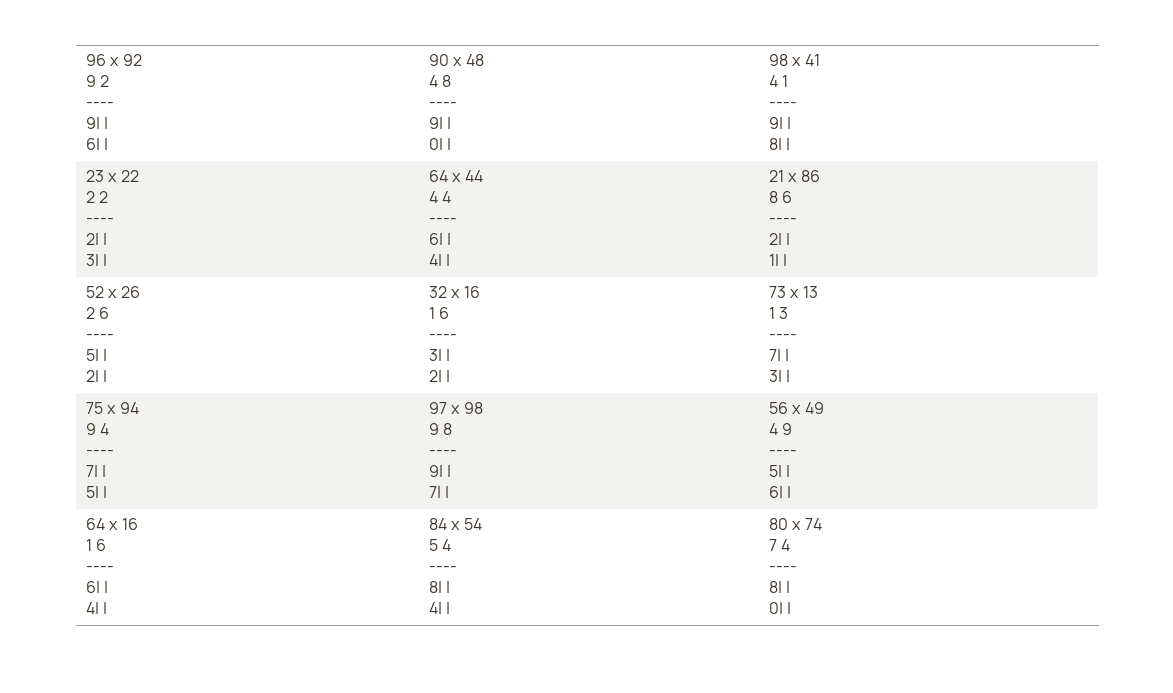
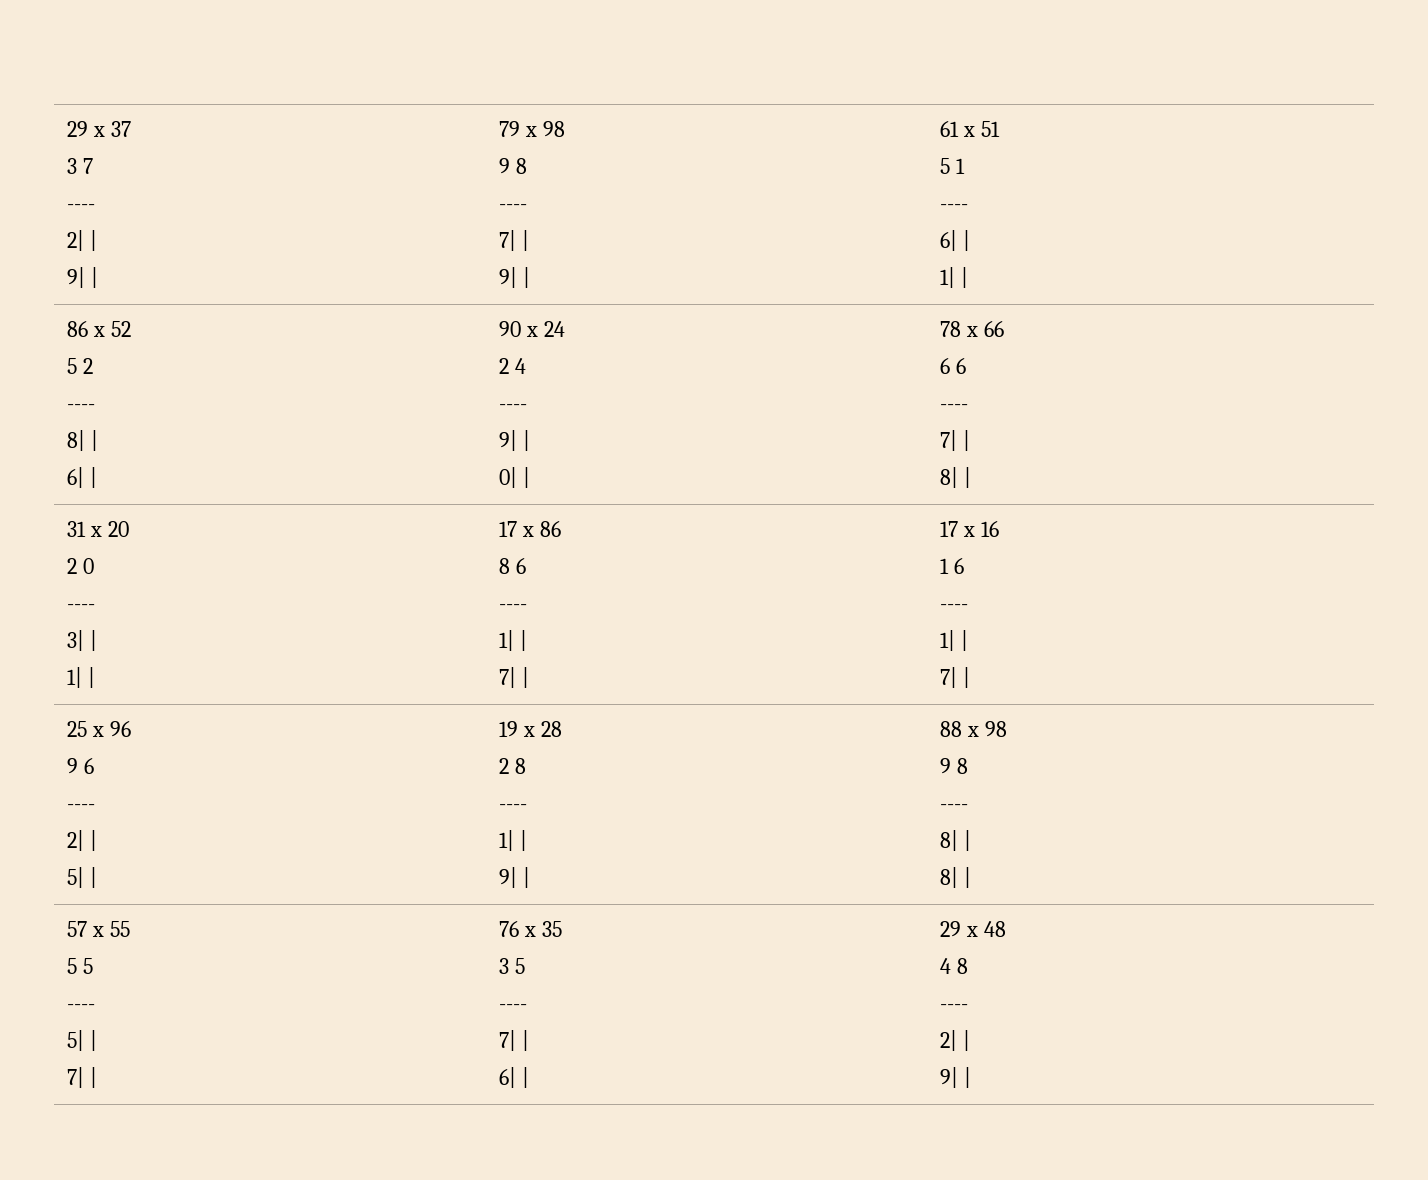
[86,54,142,66] [86,75,110,87] [86,102,115,108] [86,117,101,129] 96 x 92 // 9 2 // ---- // 9| -> [66,121,131,137] [66,158,93,174] [66,204,95,211] [66,230,97,251] [66,267,98,288] [498,121,565,137] [498,158,527,174] [498,204,527,211] [498,230,529,251] [498,267,530,288] [939,121,1000,137] [939,158,965,174] [939,204,968,211] [939,230,970,251] [939,267,968,288] [66,321,131,337] [66,358,93,374] [66,404,95,411] [66,430,85,451] 29 x 37 // 3 7 // ---- // 2| | // 9| | | 79 x 98 // 9 8 // ---- // 7| | // 9| | | 61 x 51 // 5 1 // ---- // 6| | // 1| | // 86 x 52 // 5 2 // ---- // 8|
[465,54,484,66] [429,75,452,87] 48 // 4 8 -> [543,321,565,337] [498,358,526,374] 24 // 2 4
[769,54,820,66] [769,75,789,87] [769,102,798,108] [769,117,792,129] [769,138,791,150] [86,170,139,182] [86,191,109,203] [86,218,115,224] [86,233,108,245] [86,254,108,266] [429,170,483,182] [429,191,452,203] [429,218,458,224] [429,233,452,245] [429,254,451,266] [769,170,785,182] 98 x 41 // 4 1 // ---- // 9| | // 8| | // 23 x 22 // 2 2 // ---- // 2| | // 3| | | 64 x 44 // 4 4 // ---- // 6| | // 4| | | 21 -> [939,321,1004,337] [939,358,966,374] [939,404,968,411] [939,430,970,451] [939,467,971,488] [66,521,129,537] [66,558,94,574] [66,604,95,611] [66,630,97,651] [66,667,95,688] [498,521,517,537] 78 x 66 // 6 6 // ---- // 7| | // 8| | // 31 x 20 // 2 0 // ---- // 3| | // 1| | | 17
[769,233,791,245] [769,254,788,266] [86,286,140,298] [86,307,110,319] [86,334,115,340] [86,349,108,361] [86,370,108,382] [429,286,480,298] [429,307,450,319] [429,334,458,340] [429,349,451,361] [429,370,451,382] [769,286,818,298] [769,307,789,319] [769,334,798,340] [769,349,790,361] [769,370,791,382] [86,402,139,414] [86,423,110,435] [86,450,115,456] [86,465,107,477] [86,486,108,498] [429,402,483,414] [429,423,453,435] [429,450,458,456] [429,465,452,477] [429,486,450,498] [769,402,824,414] [769,423,793,435] [769,450,798,456] [769,465,791,477] [769,486,792,498] [86,518,138,530] [86,539,107,551] [86,566,115,572] [86,581,109,593] [86,602,108,614] [429,518,482,530] [429,539,452,551] [429,566,458,572] [429,581,451,593] [429,602,451,614] [769,518,822,530] [769,539,791,551] [769,566,798,572] [769,581,791,593] [769,602,792,614] 2| | // 1| | // 52 x 26 // 2 6 // ---- // 5| | // 2| | | 32 x 16 // 1 6 // ---- // 3| | // 2| | | 73 x 13 // 1 3 // ---- // 7| | // 3| | // 75 x 94 // 9 4 // ---- // 7| | // 5| | | 97 x 98 // 9 8 // ---- // 9| | // 7| | | 56 x 49 // 4 9 // ---- // 5| | // 6| | // 64 x 16 // 1 6 // ---- // 6| | // 4| | | 84 x 54 // 5 4 // ---- // 8| | // 4| | | 80 x 74 // 7 4 // ---- // 8| | // 0| | -> [498,630,527,651] [498,667,529,688] [939,521,999,537] [939,558,964,574] [939,604,968,611] [939,630,968,651] [939,667,970,688] [66,721,131,737] [66,758,94,774] [66,804,95,811] [66,830,97,851] [66,867,97,888] [498,721,562,737] [498,758,526,774] [498,804,527,811] [498,830,527,851] [498,867,530,888] [939,721,1007,737] [939,758,968,774] [939,804,968,811] [939,830,971,851] [939,867,971,888] [66,921,130,937] [66,958,93,974] [66,1004,95,1011] [66,1030,97,1051] [66,1067,97,1088] [498,921,562,937] [498,958,525,974] [498,1004,527,1011] [498,1030,529,1051] [498,1067,529,1088] [939,921,1006,937] [939,958,968,974] [939,1004,968,1011] [939,1030,970,1051] [939,1067,971,1088] 1| | // 7| | | 17 x 16 // 1 6 // ---- // 1| | // 7| | // 25 x 96 // 9 6 // ---- // 2| | // 5| | | 19 x 28 // 2 8 // ---- // 1| | // 9| | | 88 x 98 // 9 8 // ---- // 8| | // 8| | // 57 x 55 // 5 5 // ---- // 5| | // 7| | | 76 x 35 // 3 5 // ---- // 7| | // 6| | | 29 x 48 // 4 8 // ---- // 2| | // 9| |

